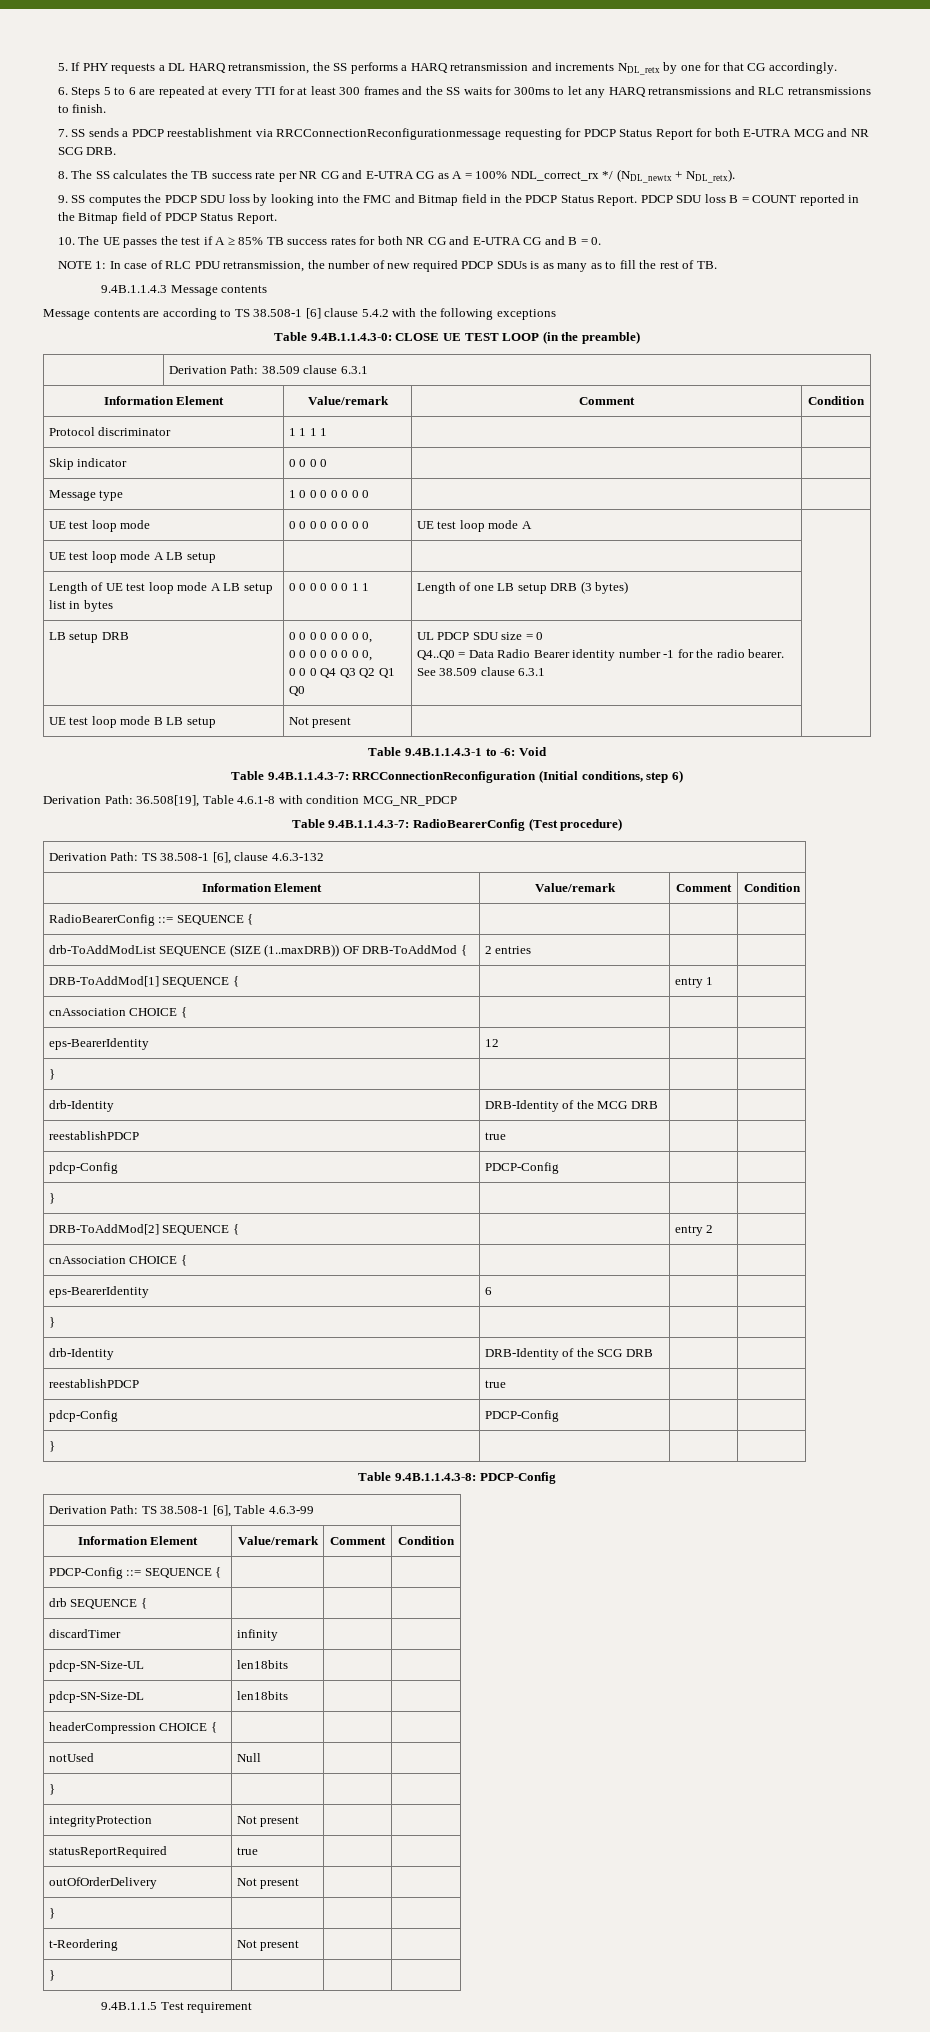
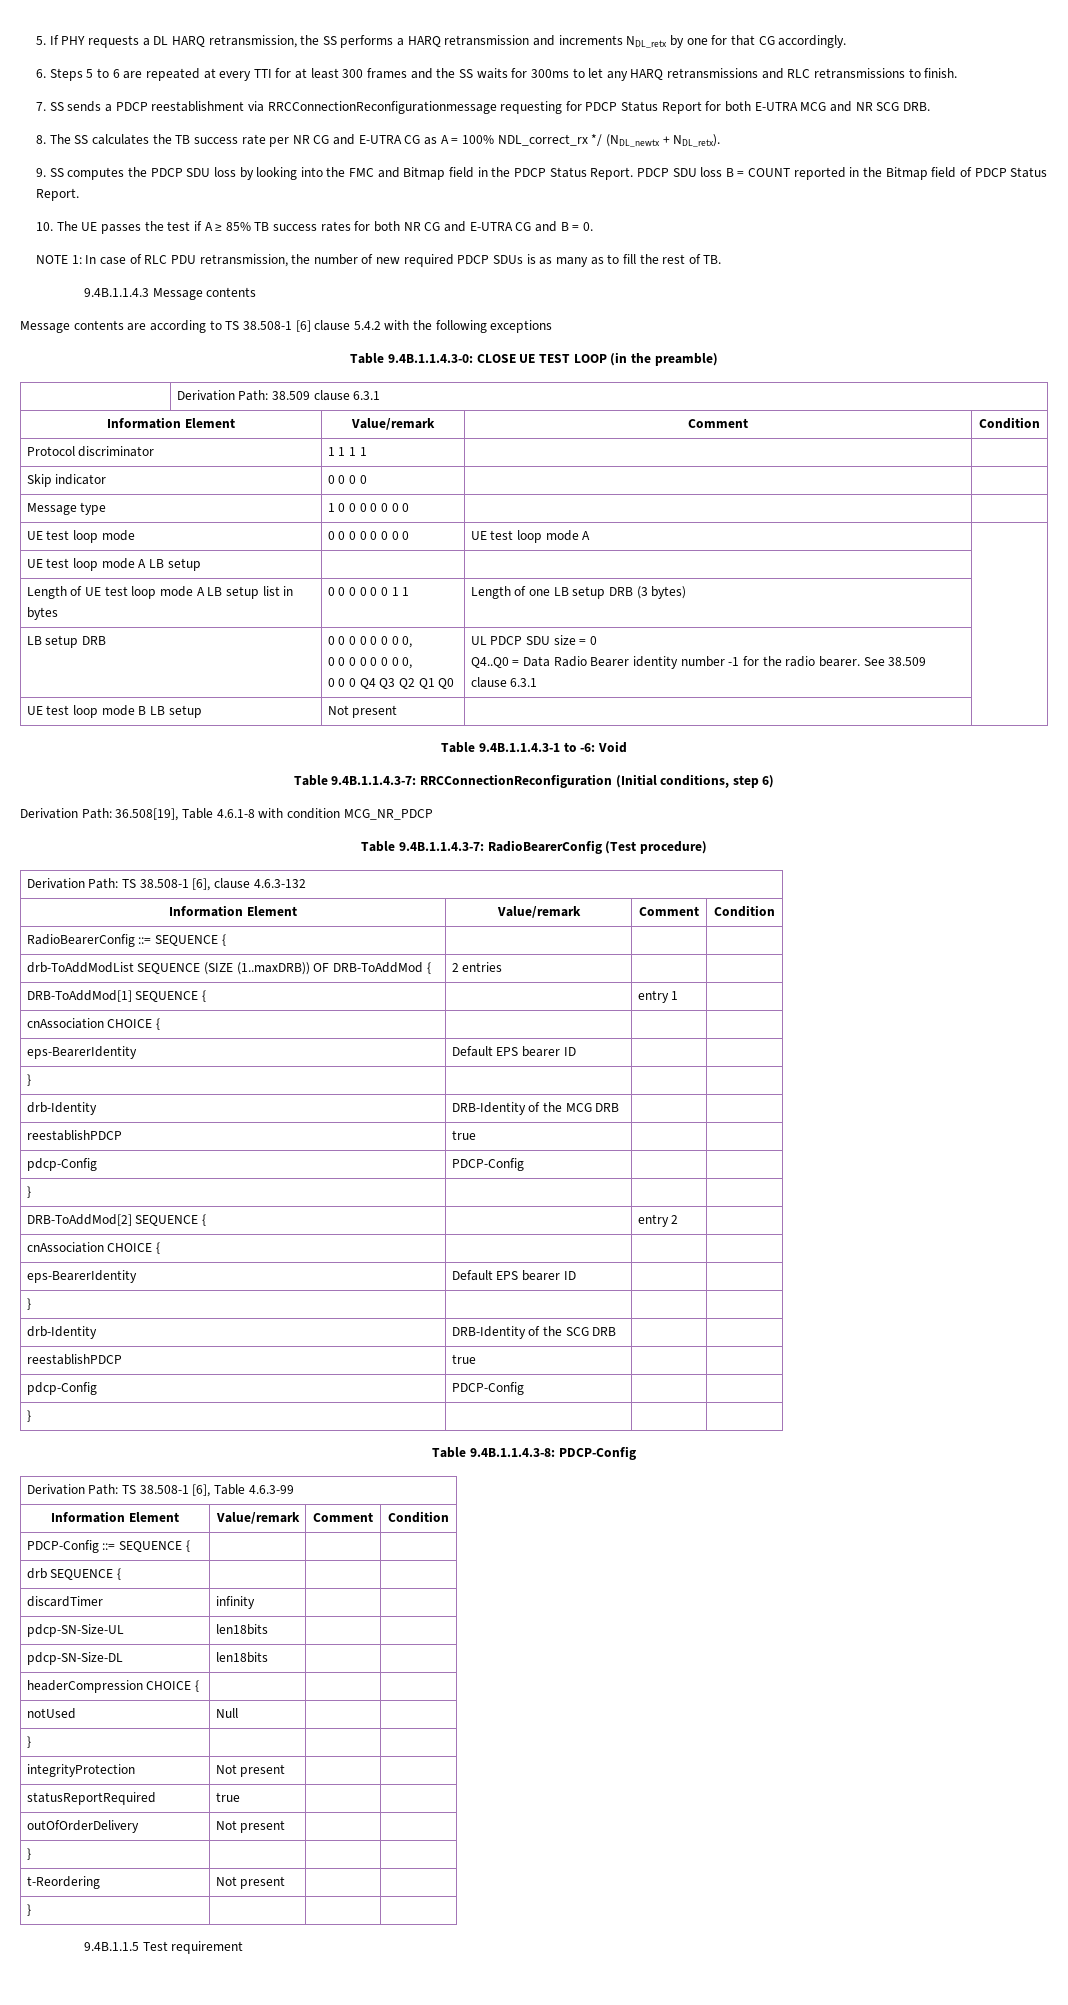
[484,1039,499,1047] 12 -> [451,1046,576,1057] Default EPS bearer ID
[484,1287,492,1295] 6 -> [451,1270,576,1281] Default EPS bearer ID

